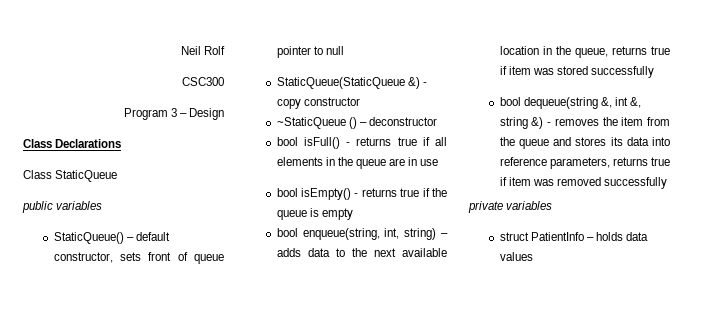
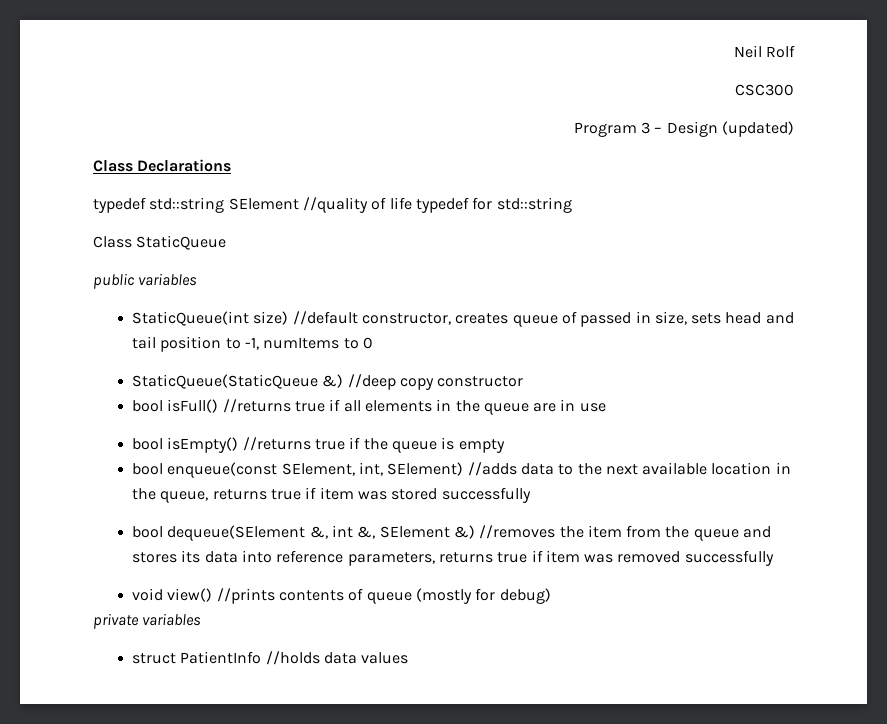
(224, 114) none -> [722,121,795,137] (updated)
[23,170,118,182] [22,201,103,213] [53,232,170,244] [53,252,224,264] [276,46,344,58] Class StaticQueue // public variables // StaticQueue() – default constructor, sets front of queue pointer to null -> [93,197,572,213] [93,235,227,250] [93,273,198,289] [131,311,794,327] [131,336,373,352] typedef std::string SElement //quality of life typedef for std::string // Class StaticQueue // public variables // StaticQueue(int size) //default constructor, creates queue of passed in size, sets head and tail position to -1, numItems to 0
[422,82,427,86] - -> [347,374,396,390] //deep
[276,117,437,129] // ~StaticQueue () – deconstructor -> (524, 381) none
[346,137,392,146] - returns -> [222,399,291,413] //returns
[354,188,397,197] - returns -> [242,437,311,451] //returns
[302,228,448,240] [276,248,301,257] enqueue(string, int, string) – adds -> [167,462,517,478] enqueue(const SElement, int, SElement) //adds
[523,97,598,109] dequeue(string -> [167,525,306,541] dequeue(SElement
[499,117,599,129] string &) - removes -> [379,525,556,539] SElement &) //removes
(668, 183) none -> [131,588,551,604] // void view() //prints contents of queue (mostly for debug)
[586,232,623,241] – holds -> [265,651,320,665] //holds

